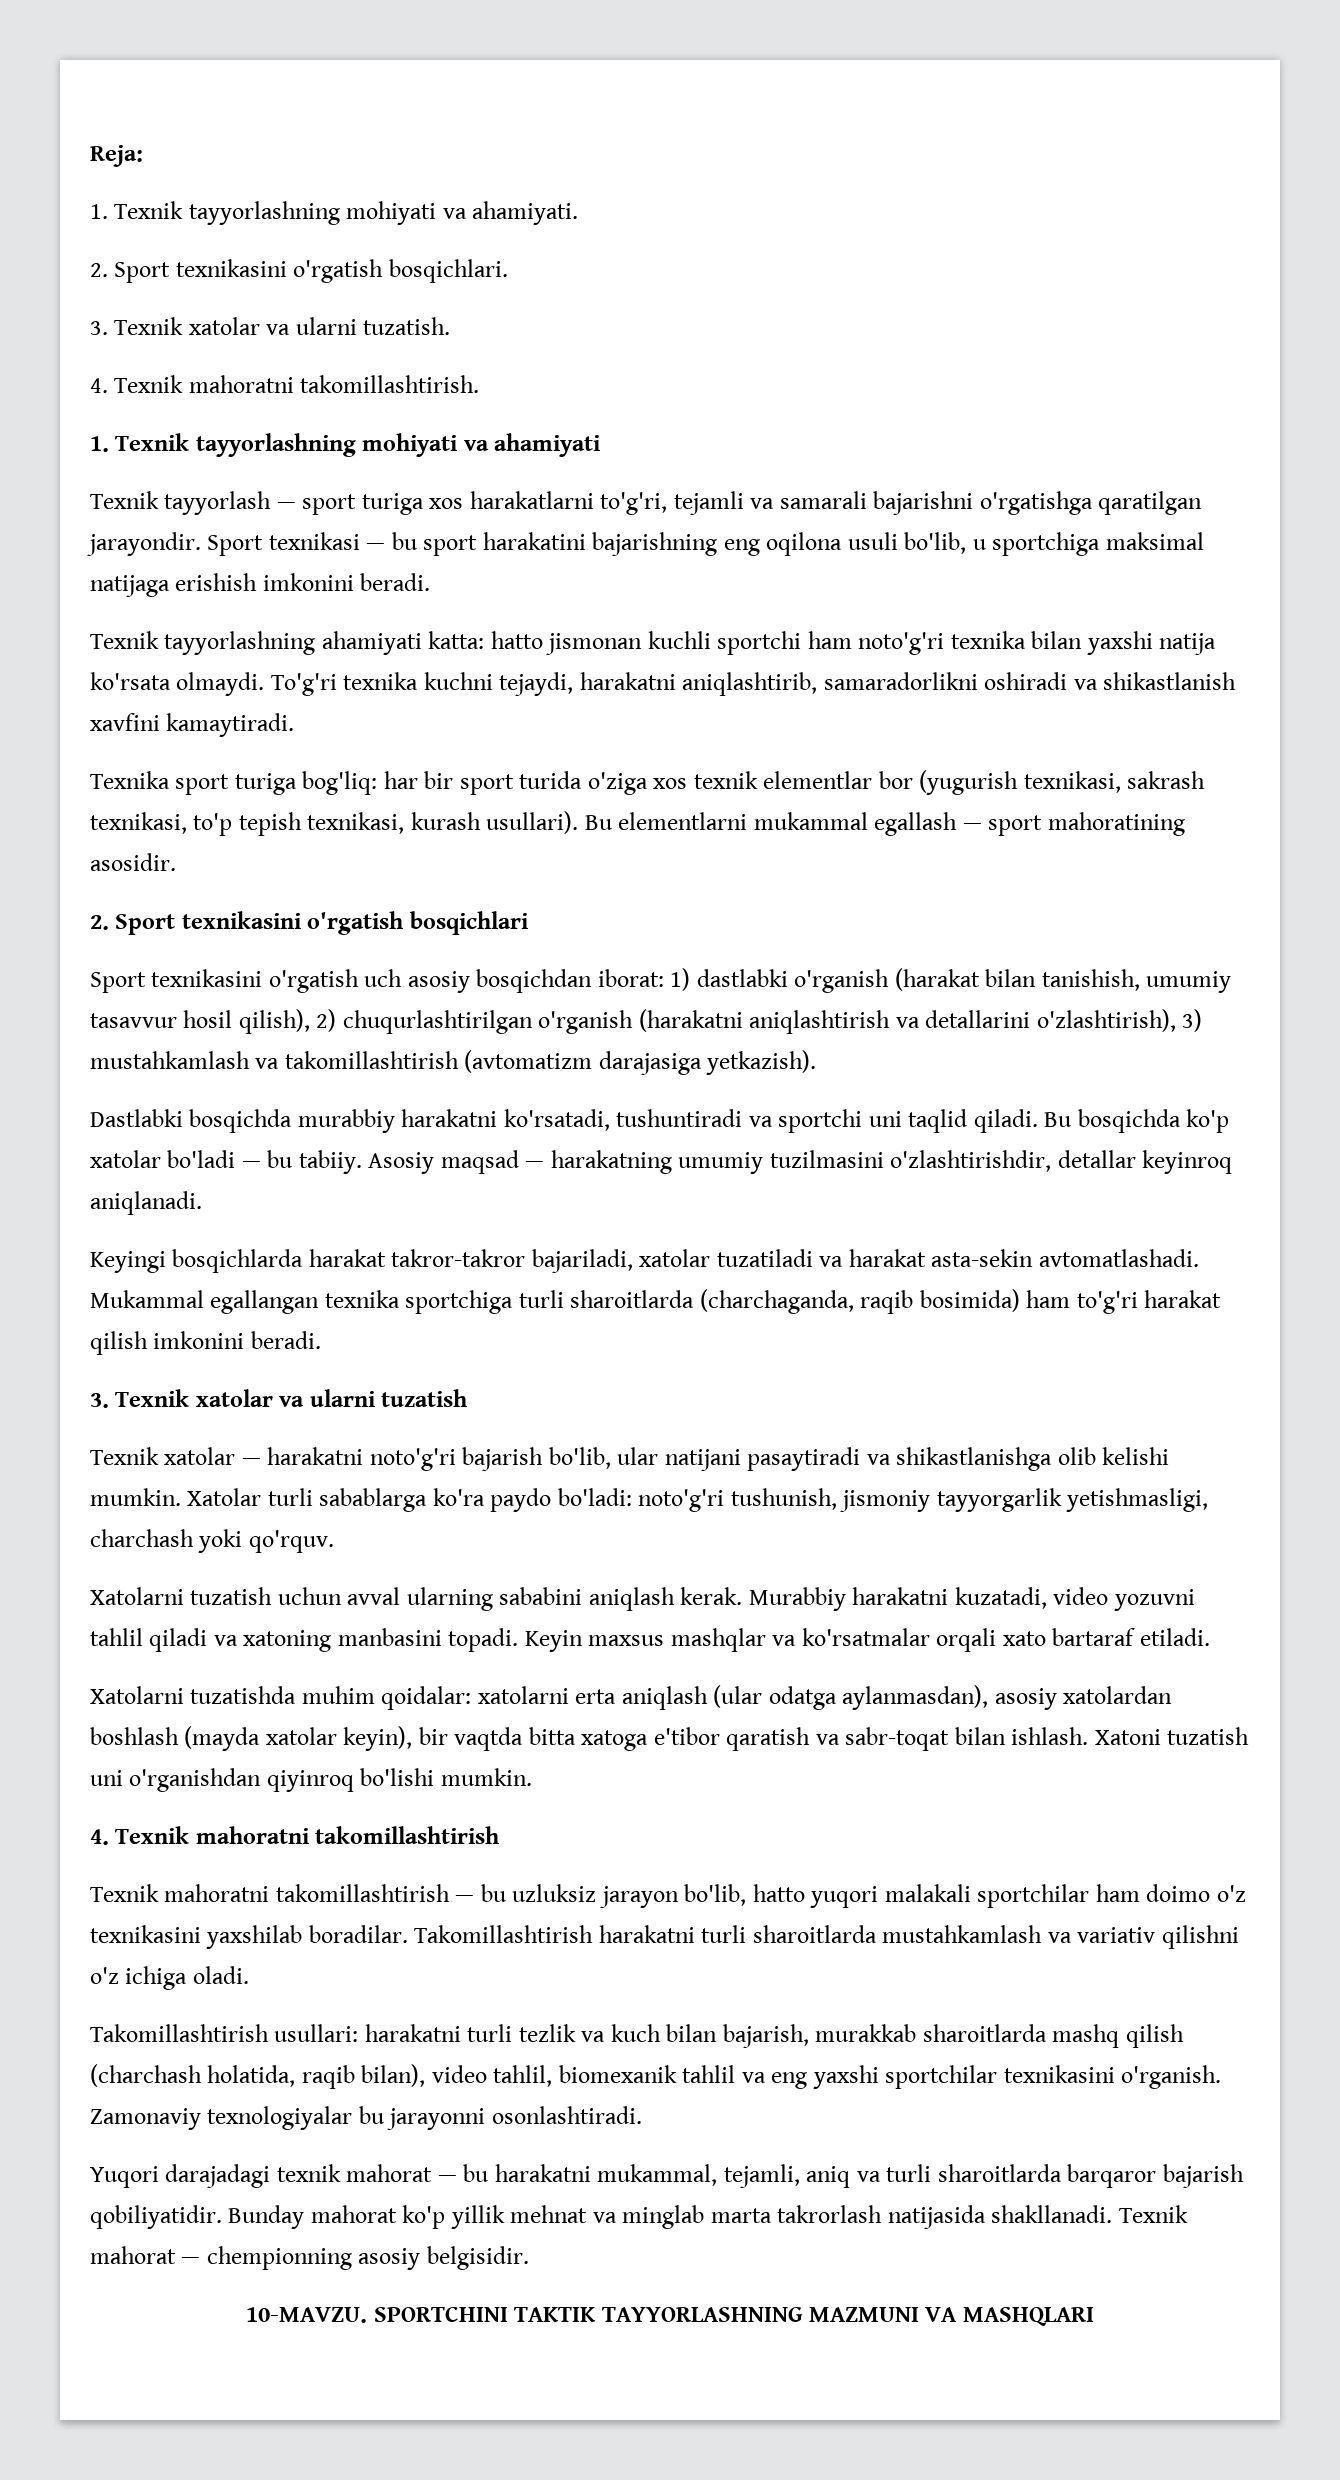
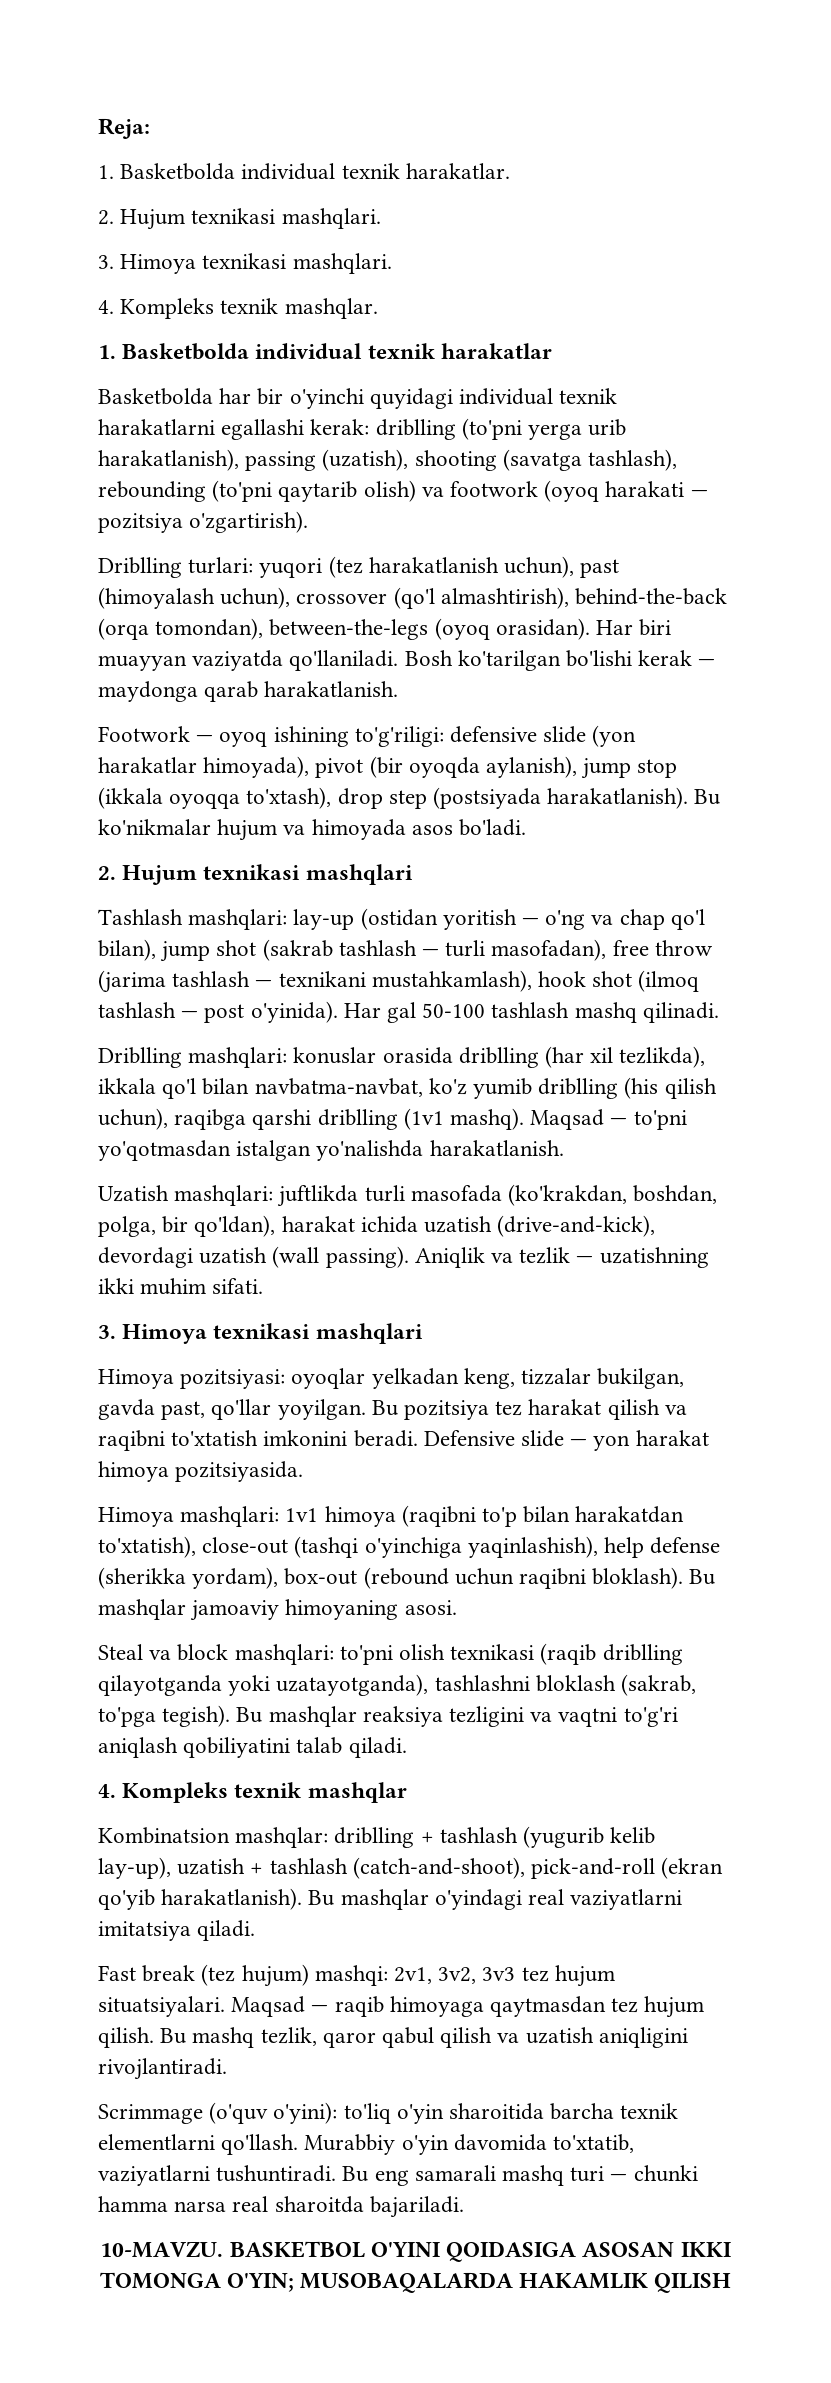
[114,201,579,225] [90,259,508,283] [90,317,451,335] [90,375,480,393] [90,433,601,457] [90,491,1203,515] [87,532,1204,556] [90,573,431,597] [90,631,1217,655] [90,672,1237,696] [90,713,295,737] [90,770,1206,795] [90,811,1185,836] [90,853,176,871] [90,911,528,935] [90,968,1232,993] [90,1009,1203,1034] [90,1050,817,1075] [90,1109,1230,1133] [90,1150,1233,1174] [90,1191,202,1215] [90,1249,1199,1273] [90,1289,1222,1314] [90,1331,321,1355] [90,1389,468,1408] [90,1447,1170,1471] [90,1488,1209,1512] [90,1529,334,1553] [90,1587,1195,1611] [90,1628,1210,1652] [90,1685,1173,1710] [90,1726,1250,1751] [90,1768,532,1792] [90,1826,500,1845] [90,1884,1246,1908] [90,1925,1239,1949] [90,1966,249,1990] [90,2024,1184,2048] [90,2064,1222,2089] [90,2106,642,2130] [90,2164,1244,2188] [90,2205,1188,2229] [90,2246,529,2270] [246,2307,1094,2326] Texnik tayyorlashning mohiyati va ahamiyati. // 2. Sport texnikasini o'rgatish bosqichlari. // 3. Texnik xatolar va ularni tuzatish. // 4. Texnik mahoratni takomillashtirish. // 1. Texnik tayyorlashning mohiyati va ahamiyati // Texnik tayyorlash — sport turiga xos harakatlarni to'g'ri, tejamli va samarali bajarishni o'rgatishga qaratilgan jarayondir. Sport texnikasi — bu sport harakatini bajarishning eng oqilona usuli bo'lib, u sportchiga maksimal natijaga erishish imkonini beradi. // Texnik tayyorlashning ahamiyati katta: hatto jismonan kuchli sportchi ham noto'g'ri texnika bilan yaxshi natija ko'rsata olmaydi. To'g'ri texnika kuchni tejaydi, harakatni aniqlashtirib, samaradorlikni oshiradi va shikastlanish xavfini kamaytiradi. // Texnika sport turiga bog'liq: har bir sport turida o'ziga xos texnik elementlar bor (yugurish texnikasi, sakrash texnikasi, to'p tepish texnikasi, kurash usullari). Bu elementlarni mukammal egallash — sport mahoratining asosidir. // 2. Sport texnikasini o'rgatish bosqichlari // Sport texnikasini o'rgatish uch asosiy bosqichdan iborat: 1) dastlabki o'rganish (harakat bilan tanishish, umumiy tasavvur hosil qilish), 2) chuqurlashtirilgan o'rganish (harakatni aniqlashtirish va detallarini o'zlashtirish), 3) mustahkamlash va takomillashtirish (avtomatizm darajasiga yetkazish). // Dastlabki bosqichda murabbiy harakatni ko'rsatadi, tushuntiradi va sportchi uni taqlid qiladi. Bu bosqichda ko'p xatolar bo'ladi — bu tabiiy. Asosiy maqsad — harakatning umumiy tuzilmasini o'zlashtirishdir, detallar keyinroq aniqlanadi. // Keyingi bosqichlarda harakat takror-takror bajariladi, xatolar tuzatiladi va harakat asta-sekin avtomatlashadi. Mukammal egallangan texnika sportchiga turli sharoitlarda (charchaganda, raqib bosimida) ham to'g'ri harakat qilish imkonini beradi. // 3. Texnik xatolar va ularni tuzatish // Texnik xatolar — harakatni noto'g'ri bajarish bo'lib, ular natijani pasaytiradi va shikastlanishga olib kelishi mumkin. Xatolar turli sabablarga ko'ra paydo bo'ladi: noto'g'ri tushunish, jismoniy tayyorgarlik yetishmasligi, charchash yoki qo'rquv. // Xatolarni tuzatish uchun avval ularning sababini aniqlash kerak. Murabbiy harakatni kuzatadi, video yozuvni tahlil qiladi va xatoning manbasini topadi. Keyin maxsus mashqlar va ko'rsatmalar orqali xato bartaraf etiladi. // Xatolarni tuzatishda muhim qoidalar: xatolarni erta aniqlash (ular odatga aylanmasdan), asosiy xatolardan boshlash (mayda xatolar keyin), bir vaqtda bitta xatoga e'tibor qaratish va sabr-toqat bilan ishlash. Xatoni tuzatish uni o'rganishdan qiyinroq bo'lishi mumkin. // 4. Texnik mahoratni takomillashtirish // Texnik mahoratni takomillashtirish — bu uzluksiz jarayon bo'lib, hatto yuqori malakali sportchilar ham doimo o'z texnikasini yaxshilab boradilar. Takomillashtirish harakatni turli sharoitlarda mustahkamlash va variativ qilishni o'z ichiga oladi. // Takomillashtirish usullari: harakatni turli tezlik va kuch bilan bajarish, murakkab sharoitlarda mashq qilish (charchash holatida, raqib bilan), video tahlil, biomexanik tahlil va eng yaxshi sportchilar texnikasini o'rganish. Zamonaviy texnologiyalar bu jarayonni osonlashtiradi. // Yuqori darajadagi texnik mahorat — bu harakatni mukammal, tejamli, aniq va turli sharoitlarda barqaror bajarish qobiliyatidir. Bunday mahorat ko'p yillik mehnat va minglab marta takrorlash natijasida shakllanadi. Texnik mahorat — chempionning asosiy belgisidir. // 10-MAVZU. SPORTCHINI TAKTIK TAYYORLASHNING MAZMUNI VA MASHQLARI -> [120,163,510,180] [98,208,381,230] [98,253,392,274] [98,298,378,319] [98,343,552,360] [98,388,618,409] [98,418,627,440] [98,449,678,471] [98,480,708,502] [98,511,309,533] [98,556,620,578] [98,587,728,609] [98,618,672,640] [98,650,716,671] [98,681,399,702] [98,725,637,747] [98,756,678,779] [98,787,721,809] [98,819,527,841] [98,864,413,885] [98,908,705,930] [98,939,713,962] [98,970,700,993] [98,1001,719,1023] [98,1046,706,1068] [98,1077,717,1099] [98,1108,687,1130] [98,1140,564,1161] [98,1184,718,1207] [98,1215,656,1237] [98,1246,709,1268] [98,1278,264,1295] [98,1323,423,1344] [98,1368,685,1389] [98,1399,687,1420] [98,1430,709,1451] [98,1461,304,1482] [98,1505,685,1527] [98,1536,721,1558] [98,1567,716,1589] [98,1599,457,1621] [98,1643,683,1665] [98,1674,697,1696] [98,1705,678,1727] [98,1737,407,1758] [98,1782,407,1803] [98,1826,656,1848] [98,1857,724,1879] [98,1888,683,1910] [98,1920,256,1941] [98,1964,615,1987] [98,1996,705,2018] [98,2027,688,2048] [98,2058,227,2080] [98,2102,679,2124] [98,2134,635,2155] [98,2165,698,2186] [98,2196,464,2218] [100,2241,731,2262] [99,2272,732,2293] Basketbolda individual texnik harakatlar. // 2. Hujum texnikasi mashqlari. // 3. Himoya texnikasi mashqlari. // 4. Kompleks texnik mashqlar. // 1. Basketbolda individual texnik harakatlar // Basketbolda har bir o'yinchi quyidagi individual texnik harakatlarni egallashi kerak: driblling (to'pni yerga urib harakatlanish), passing (uzatish), shooting (savatga tashlash), rebounding (to'pni qaytarib olish) va footwork (oyoq harakati — pozitsiya o'zgartirish). // Driblling turlari: yuqori (tez harakatlanish uchun), past (himoyalash uchun), crossover (qo'l almashtirish), behind-the-back (orqa tomondan), between-the-legs (oyoq orasidan). Har biri muayyan vaziyatda qo'llaniladi. Bosh ko'tarilgan bo'lishi kerak — maydonga qarab harakatlanish. // Footwork — oyoq ishining to'g'riligi: defensive slide (yon harakatlar himoyada), pivot (bir oyoqda aylanish), jump stop (ikkala oyoqqa to'xtash), drop step (postsiyada harakatlanish). Bu ko'nikmalar hujum va himoyada asos bo'ladi. // 2. Hujum texnikasi mashqlari // Tashlash mashqlari: lay-up (ostidan yoritish — o'ng va chap qo'l bilan), jump shot (sakrab tashlash — turli masofadan), free throw (jarima tashlash — texnikani mustahkamlash), hook shot (ilmoq tashlash — post o'yinida). Har gal 50-100 tashlash mashq qilinadi. // Driblling mashqlari: konuslar orasida driblling (har xil tezlikda), ikkala qo'l bilan navbatma-navbat, ko'z yumib driblling (his qilish uchun), raqibga qarshi driblling (1v1 mashq). Maqsad — to'pni yo'qotmasdan istalgan yo'nalishda harakatlanish. // Uzatish mashqlari: juftlikda turli masofada (ko'krakdan, boshdan, polga, bir qo'ldan), harakat ichida uzatish (drive-and-kick), devordagi uzatish (wall passing). Aniqlik va tezlik — uzatishning ikki muhim sifati. // 3. Himoya texnikasi mashqlari // Himoya pozitsiyasi: oyoqlar yelkadan keng, tizzalar bukilgan, gavda past, qo'llar yoyilgan. Bu pozitsiya tez harakat qilish va raqibni to'xtatish imkonini beradi. Defensive slide — yon harakat himoya pozitsiyasida. // Himoya mashqlari: 1v1 himoya (raqibni to'p bilan harakatdan to'xtatish), close-out (tashqi o'yinchiga yaqinlashish), help defense (sherikka yordam), box-out (rebound uchun raqibni bloklash). Bu mashqlar jamoaviy himoyaning asosi. // Steal va block mashqlari: to'pni olish texnikasi (raqib driblling qilayotganda yoki uzatayotganda), tashlashni bloklash (sakrab, to'pga tegish). Bu mashqlar reaksiya tezligini va vaqtni to'g'ri aniqlash qobiliyatini talab qiladi. // 4. Kompleks texnik mashqlar // Kombinatsion mashqlar: driblling + tashlash (yugurib kelib lay-up), uzatish + tashlash (catch-and-shoot), pick-and-roll (ekran qo'yib harakatlanish). Bu mashqlar o'yindagi real vaziyatlarni imitatsiya qiladi. // Fast break (tez hujum) mashqi: 2v1, 3v2, 3v3 tez hujum situatsiyalari. Maqsad — raqib himoyaga qaytmasdan tez hujum qilish. Bu mashq tezlik, qaror qabul qilish va uzatish aniqligini rivojlantiradi. // Scrimmage (o'quv o'yini): to'liq o'yin sharoitida barcha texnik elementlarni qo'llash. Murabbiy o'yin davomida to'xtatib, vaziyatlarni tushuntiradi. Bu eng samarali mashq turi — chunki hamma narsa real sharoitda bajariladi. // 10-MAVZU. BASKETBOL O'YINI QOIDASIGA ASOSAN IKKI TOMONGA O'YIN; MUSOBAQALARDA HAKAMLIK QILISH

